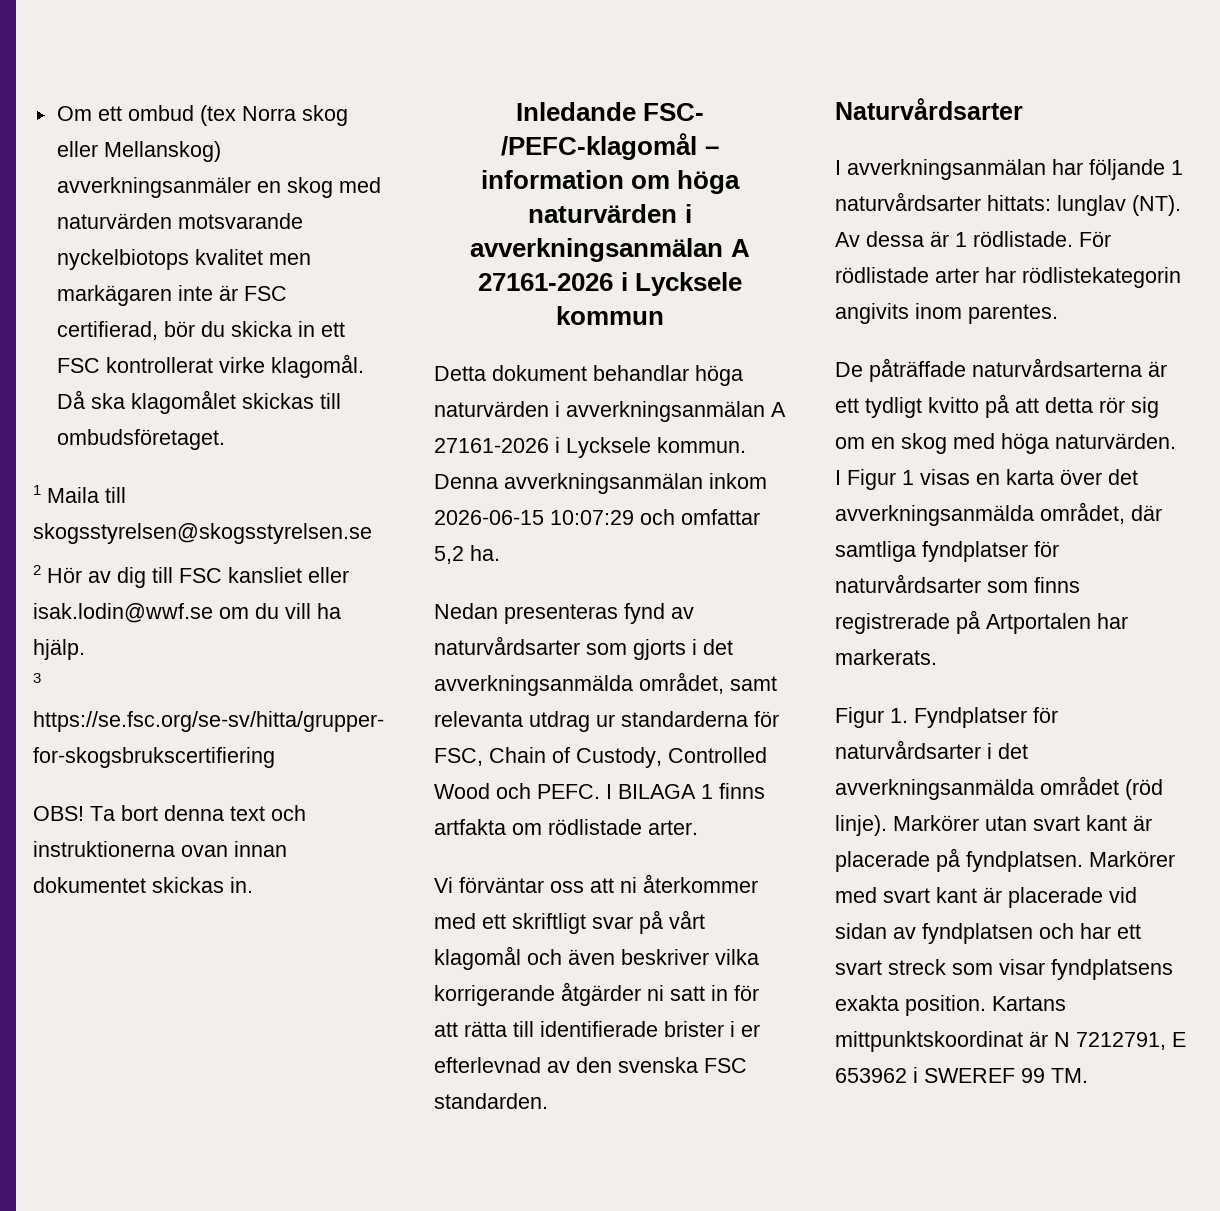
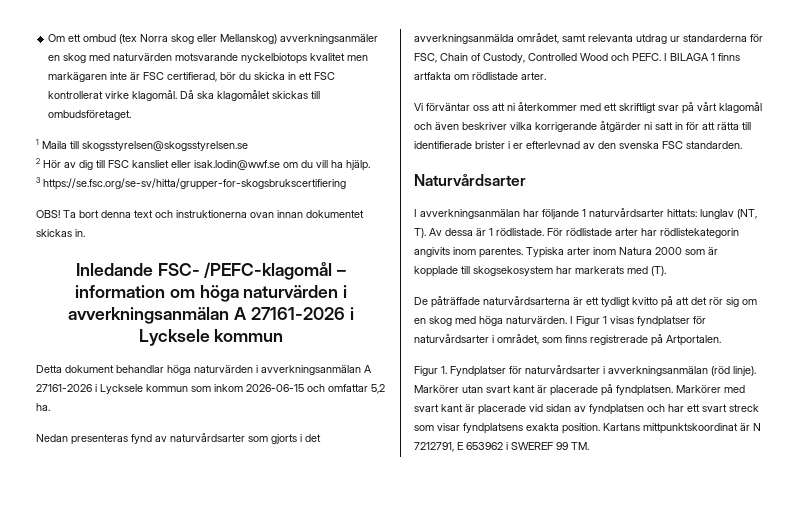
[657,437,746,453] [434,473,703,494] kommun. Denna avverkningsanmälan -> [146,384,211,392] kommun som
[550,510,634,525] 10:07:29 -> (304, 388) none
[1132,195,1181,216] (NT). -> [737,209,757,219] [414,228,426,238] (NT, T).
(1058, 314) none -> [526,247,718,258] [414,266,666,277] Typiska arter inom Natura 2000 som är kopplade till skogsekosystem har markerats med (T).
[1045,397,1093,413] detta -> [691,297,707,305] det
[976,469,1138,485] [835,502,1162,526] [835,541,916,562] en karta över det avverkningsanmälda området, där samtliga -> (634, 320) none
(981, 583) none -> [492,334,539,345] i området,
[986,613,1128,634] [835,649,937,665] Artportalen har markerats. -> [666,335,721,346] Artportalen.
[998,743,1028,759] [835,776,1119,800] det avverkningsanmälda området -> [608,366,708,376] avverkningsanmälan

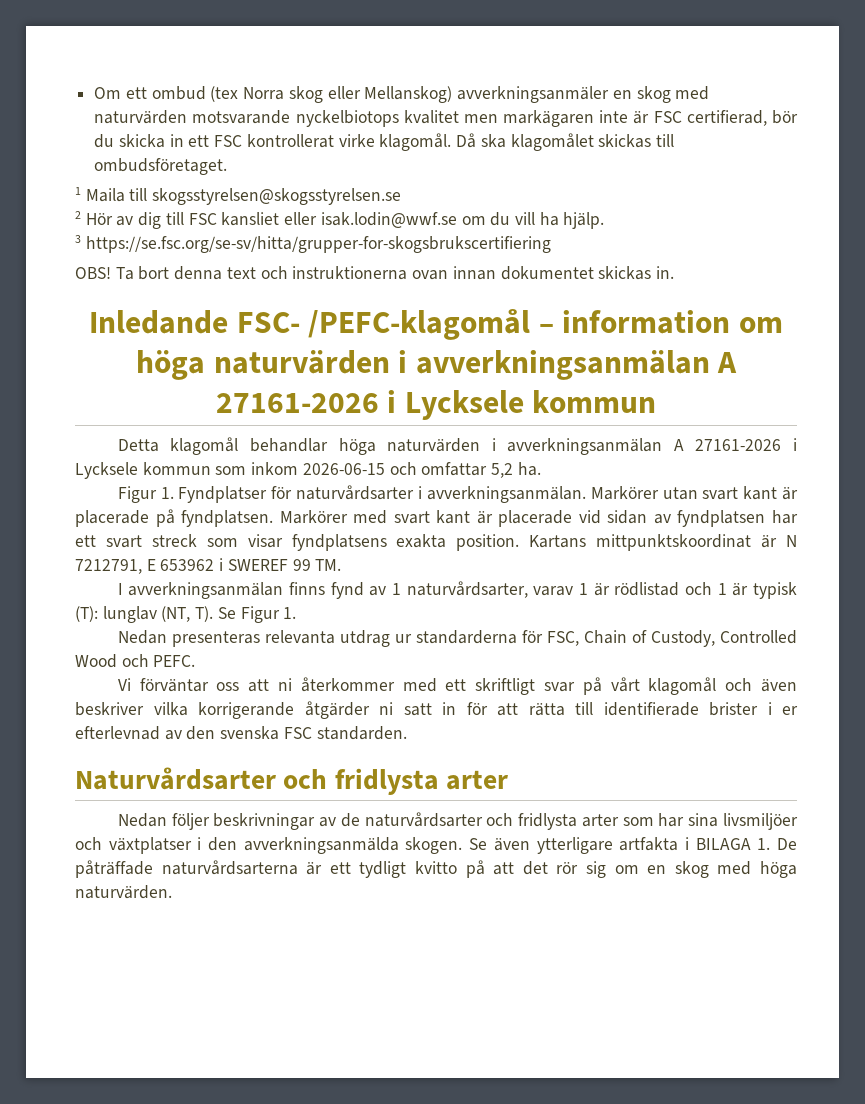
[65,365,114,373] dokument -> [170,437,239,455] klagomål
[36,433,321,445] [414,33,586,44] Nedan presenteras fynd av naturvårdsarter som gjorts i det avverkningsanmälda området, samt -> [117,485,798,503] [75,509,799,527] [75,534,797,551] [75,558,342,574] [117,581,797,599] [75,606,297,623] [117,630,260,647] Figur 1. Fyndplatser för naturvårdsarter i avverkningsanmälan. Markörer utan svart kant är placerade på fyndplatsen. Markörer med svart kant är placerade vid sidan av fyndplatsen har ett svart streck som visar fyndplatsens exakta position. Kartans mittpunktskoordinat är N 7212791, E 653962 i SWEREF 99 TM. // I avverkningsanmälan finns fynd av 1 naturvårdsarter, varav 1 är rödlistad och 1 är typisk (T): lunglav (NT, T). Se Figur 1. // Nedan presenteras
[664,53,740,61] [414,72,546,80] I BILAGA 1 finns artfakta om rödlistade arter. -> (196, 661) none
[414,208,757,219] [414,228,739,238] [414,247,718,258] [414,266,666,277] // I avverkningsanmälan har följande 1 naturvårdsarter hittats: lunglav (NT, T). Av dessa är 1 rödlistade. För rödlistade arter har rödlistekategorin angivits inom parentes. Typiska arter inom Natura 2000 som är kopplade till skogsekosystem har markerats med (T). // -> [283,768,509,795] [117,812,798,830] [75,837,771,854] och fridlysta arter // Nedan följer beskrivningar av de naturvårdsarter och fridlysta arter som har sina livsmiljöer och växtplatser i den avverkningsanmälda skogen. Se även ytterligare artfakta i BILAGA 1.
[570,316,706,327] [414,334,721,346] [414,365,756,377] [414,384,745,396] [414,404,759,415] [414,423,761,434] [414,442,589,452] I Figur 1 visas fyndplatser för naturvårdsarter i området, som finns registrerade på Artportalen. // Figur 1. Fyndplatser för naturvårdsarter i avverkningsanmälan (röd linje). Markörer utan svart kant är placerade på fyndplatsen. Markörer med svart kant är placerade vid sidan av fyndplatsen och har ett svart streck som visar fyndplatsens exakta position. Kartans mittpunktskoordinat är N 7212791, E 653962 i SWEREF 99 TM. -> (172, 892) none

